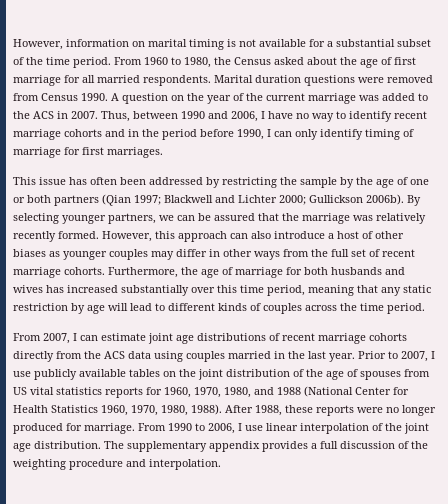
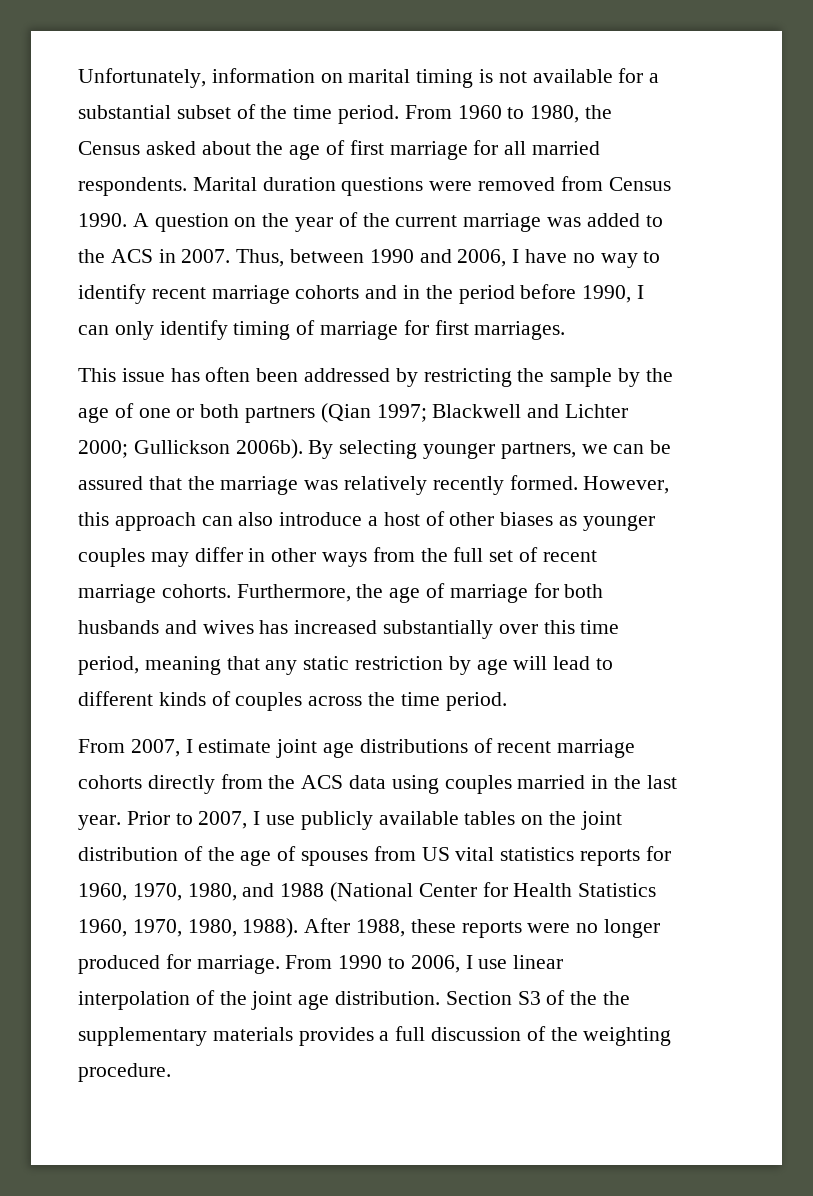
[13,39,63,50] However, -> [78,68,206,88] Unfortunately,
[80,335,98,341] can -> (193, 746) none
[104,441,260,452] The supplementary appendix -> [445,990,631,1005] [78,1027,293,1046] Section S3 of the the supplementary materials
[69,459,221,470] procedure and interpolation. -> [78,1063,171,1082] procedure.

